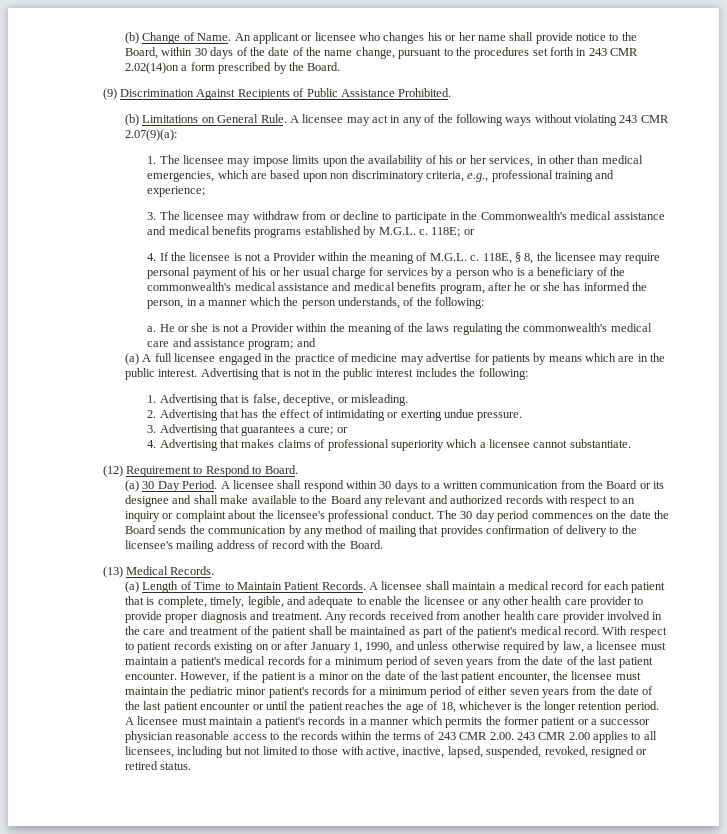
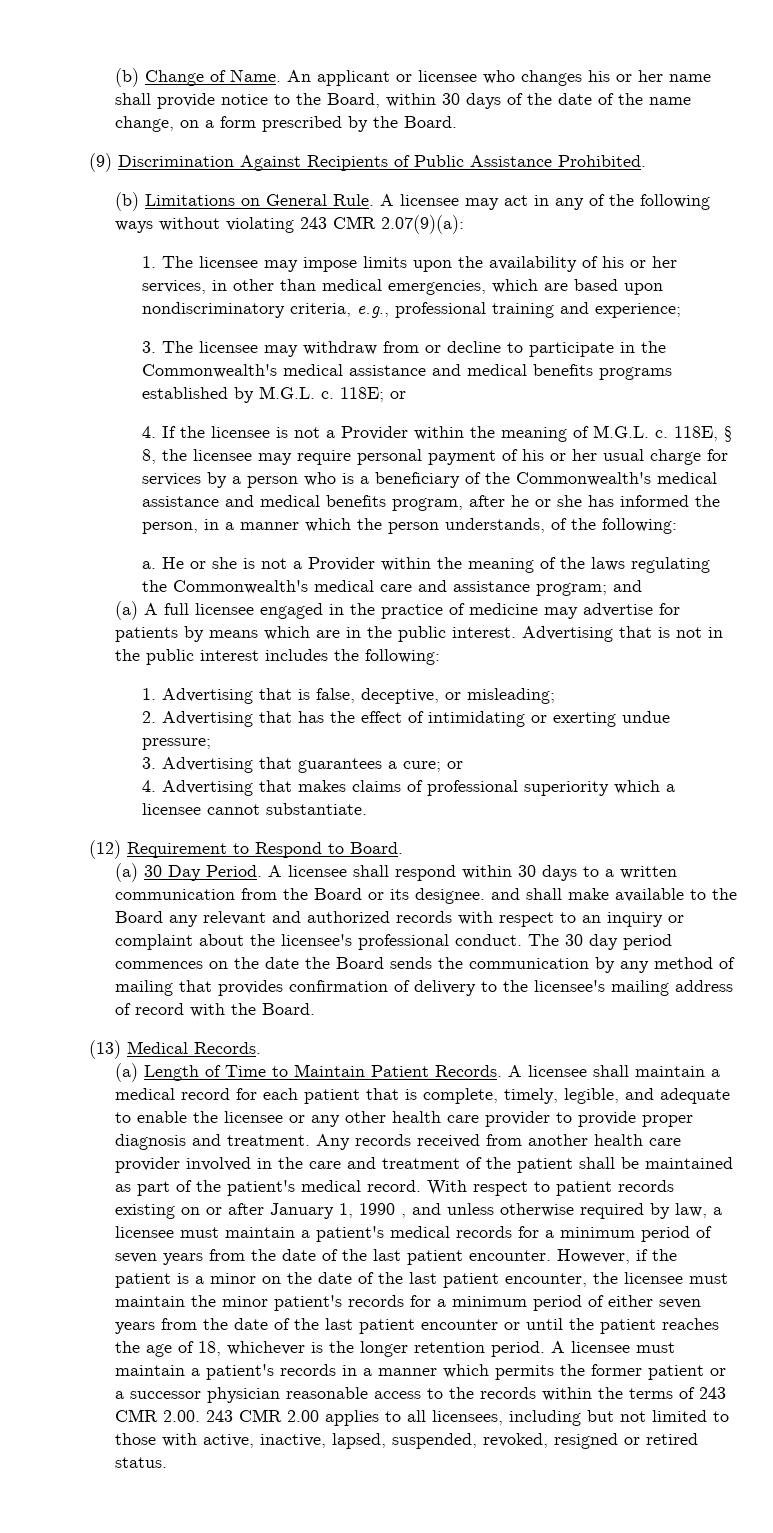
[398,47,639,59] [124,62,179,74] pursuant to the procedures set forth in 243 CMR 2.02(14)on -> [180,120,200,128] on
[330,170,424,182] non discriminatory -> [142,302,286,318] nondiscriminatory
[147,282,232,291] commonwealth's -> [516,472,652,486] Commonwealth's
[523,323,608,332] commonwealth's -> [173,580,309,594] Commonwealth's
[350,394,408,406] misleading. -> [467,688,556,704] misleading;
[477,412,523,421] pressure. -> [142,738,212,750] pressure;
[124,495,169,507] designee -> [415,888,486,904] designee.
[365,642,393,653] 1990, -> [359,1203,407,1218] 1990 ,
[189,686,233,698] pediatric -> (217, 1301) none

